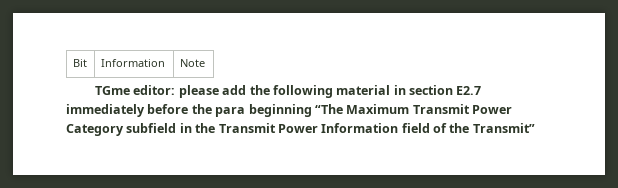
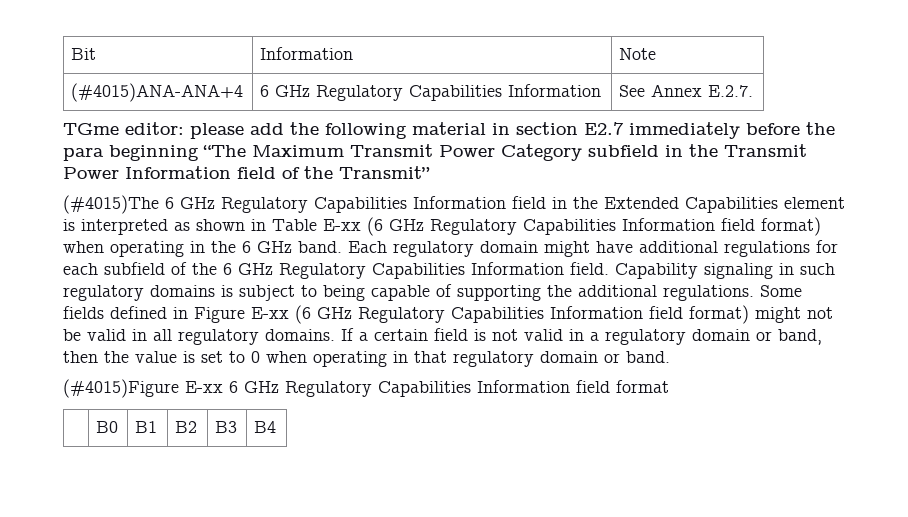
(205, 63) none -> [71,83,244,102] [260,84,602,101] [619,84,754,97] // (#4015)ANA-ANA+4 | 6 GHz Regulatory Capabilities Information | See Annex E.2.7.
(535, 128) none -> [63,195,845,214] [63,217,821,236] [63,240,838,257] [63,262,835,279] [63,284,802,301] [63,305,833,324] [63,328,822,345] [63,351,670,367] [63,379,669,398] [96,421,119,433] [135,421,158,433] [175,421,198,433] [215,421,238,433] [254,421,277,433] // (#4015)The 6 GHz Regulatory Capabilities Information field in the Extended Capabilities element is interpreted as shown in Table E-xx (6 GHz Regulatory Capabilities Information field format) when operating in the 6 GHz band. Each regulatory domain might have additional regulations for each subfield of the 6 GHz Regulatory Capabilities Information field. Capability signaling in such regulatory domains is subject to being capable of supporting the additional regulations. Some fields defined in Figure E-xx (6 GHz Regulatory Capabilities Information field format) might not be valid in all regulatory domains. If a certain field is not valid in a regulatory domain or band, then the value is set to 0 when operating in that regulatory domain or band. // (#4015)Figure E-xx 6 GHz Regulatory Capabilities Information field format // | B0 | B1 | B2 | B3 | B4

